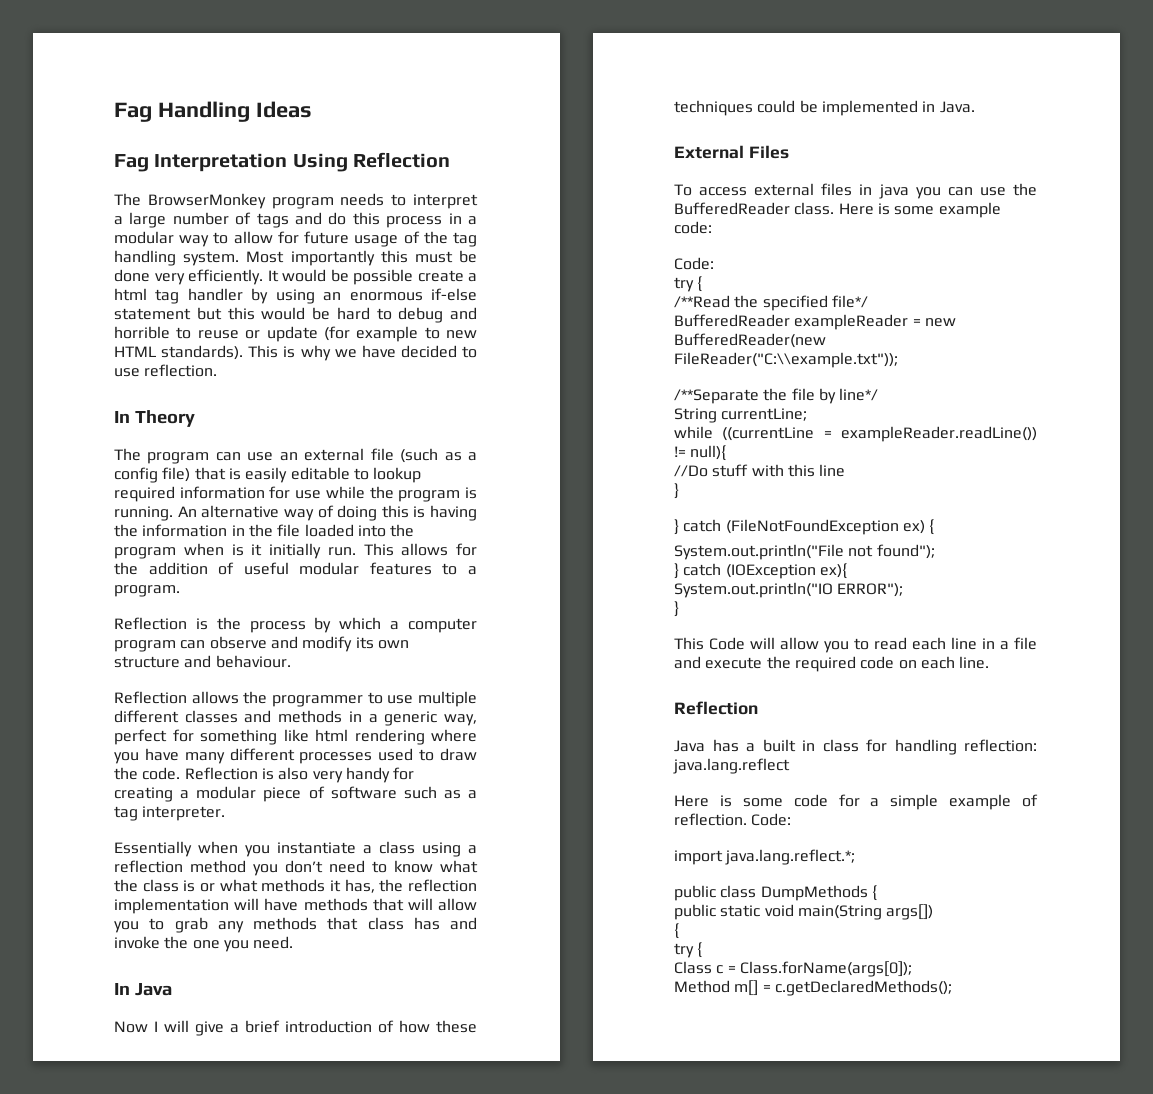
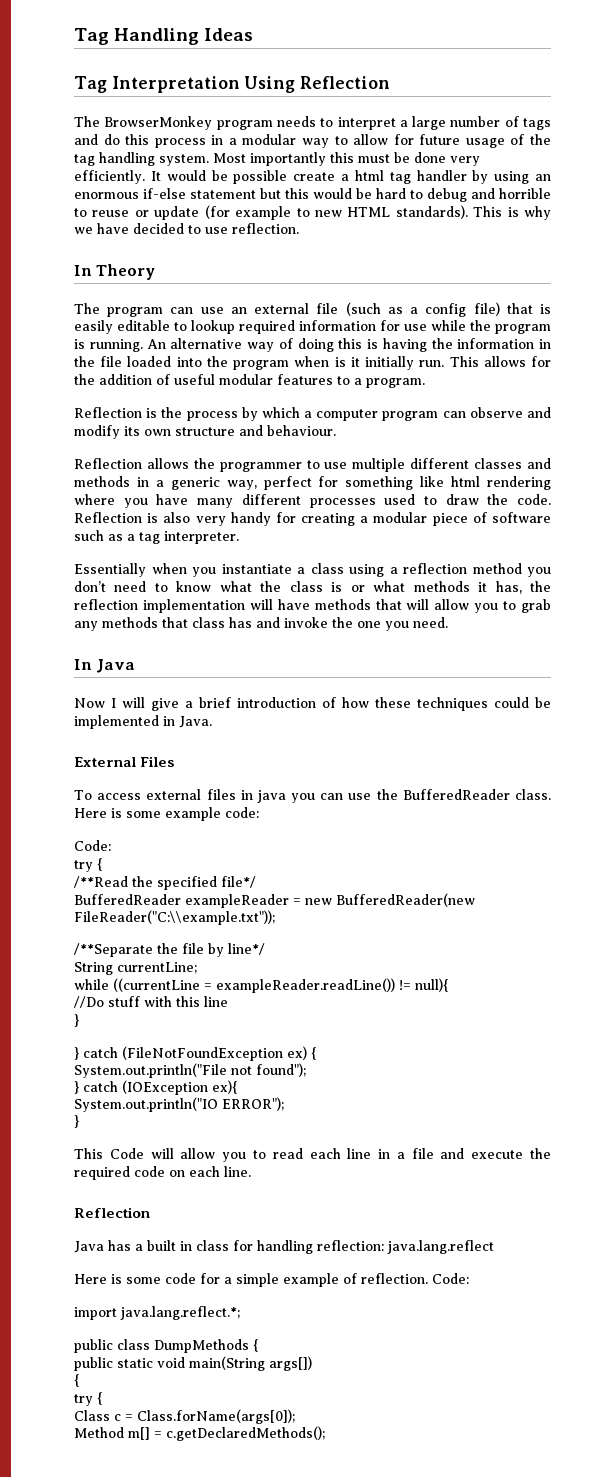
[114,102,152,122] Fag -> [74,28,109,45] Tag
[114,154,149,172] Fag -> [74,76,107,93] Tag

